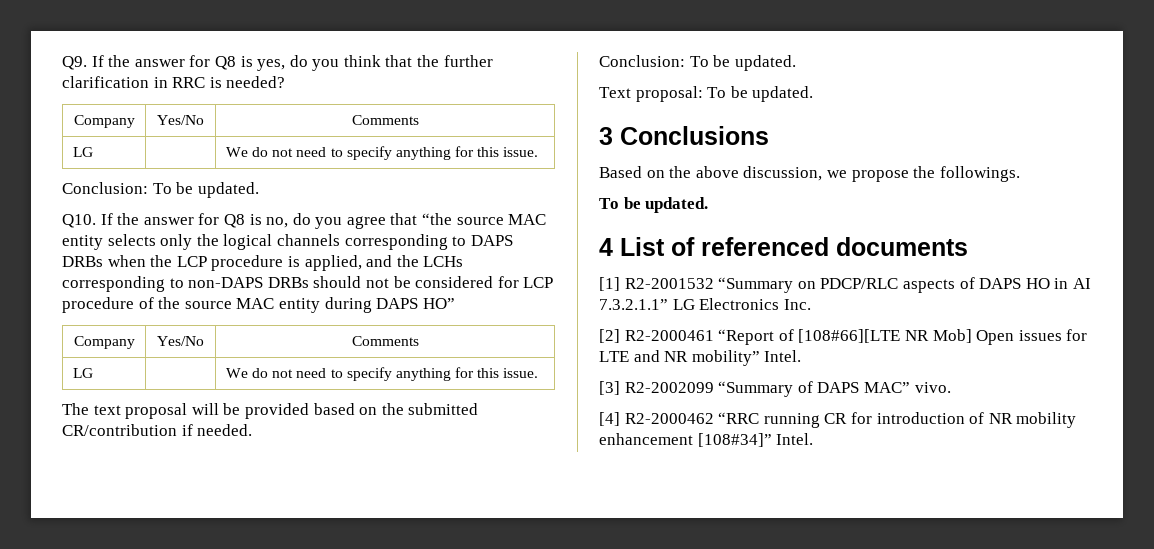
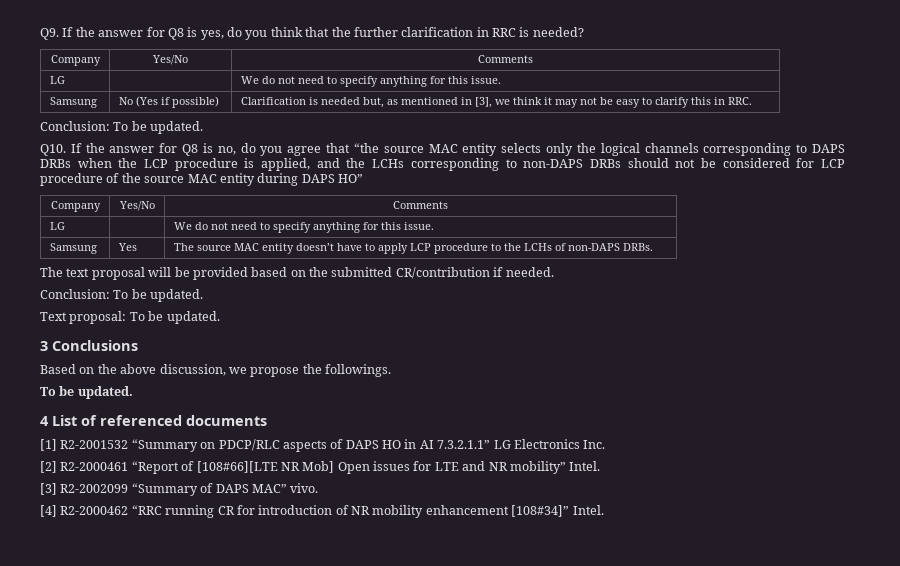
(539, 152) none -> [49,97,97,108] [118,96,219,108] [240,97,752,108] // Samsung | No (Yes if possible) | Clarification is needed but, as mentioned in [3], we think it may not be easy to clarify this in RRC.
(539, 373) none -> [49,243,97,254] [117,243,137,251] [173,243,653,254] // Samsung | Yes | The source MAC entity doesn’t have to apply LCP procedure to the LCHs of non-DAPS DRBs.

